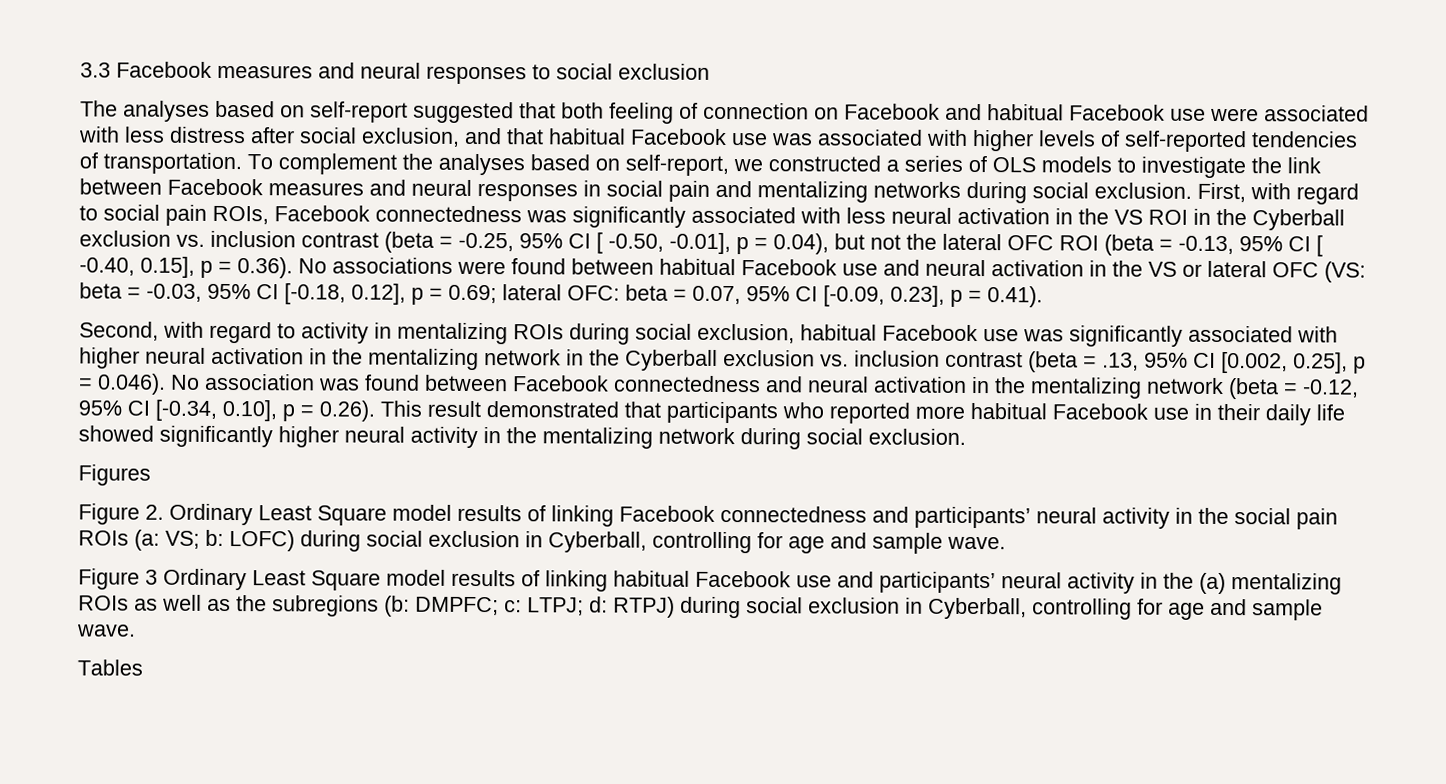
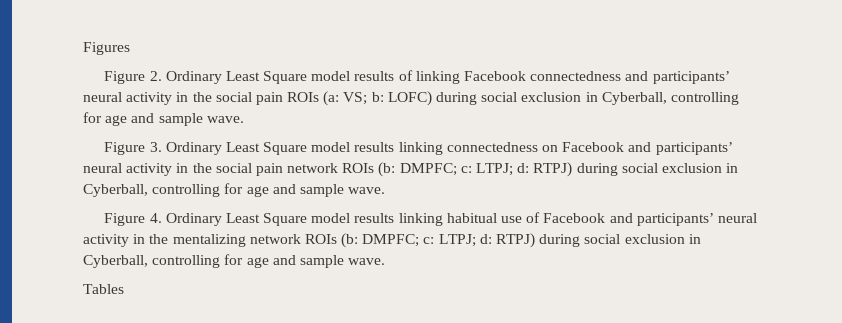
[80,61,710,85] [80,100,1369,124] [78,126,1358,153] [79,152,1321,179] [79,178,1359,205] [79,204,1345,231] [79,230,1323,257] [79,256,1366,283] [79,282,1043,308] [79,321,1338,347] [79,347,1366,374] [79,373,1359,400] [78,399,1345,426] [78,425,966,450] 3.3 Facebook measures and neural responses to social exclusion // The analyses based on self-report suggested that both feeling of connection on Facebook and habitual Facebook use were associated with less distress after social exclusion, and that habitual Facebook use was associated with higher levels of self-reported tendencies of transportation. To complement the analyses based on self-report, we constructed a series of OLS models to investigate the link between Facebook measures and neural responses in social pain and mentalizing networks during social exclusion. First, with regard to social pain ROIs, Facebook connectedness was significantly associated with less neural activation in the VS ROI in the Cyberball exclusion vs. inclusion contrast (beta = -0.25, 95% CI [ -0.50, -0.01], p = 0.04), but not the lateral OFC ROI (beta = -0.13, 95% CI [ -0.40, 0.15], p = 0.36). No associations were found between habitual Facebook use and neural activation in the VS or lateral OFC (VS: beta = -0.03, 95% CI [-0.18, 0.12], p = 0.69; lateral OFC: beta = 0.07, 95% CI [-0.09, 0.23], p = 0.41). // Second, with regard to activity in mentalizing ROIs during social exclusion, habitual Facebook use was significantly associated with higher neural activation in the mentalizing network in the Cyberball exclusion vs. inclusion contrast (beta = .13, 95% CI [0.002, 0.25], p = 0.046). No association was found between Facebook connectedness and neural activation in the mentalizing network (beta = -0.12, 95% CI [-0.34, 0.10], p = 0.26). This result demonstrated that participants who reported more habitual Facebook use in their daily life showed significantly higher neural activity in the mentalizing network during social exclusion. // -> (83, 48) none
[145,568,1342,595] [78,594,379,617] 3 Ordinary Least Square model results of linking habitual Facebook use and participants’ neural activity in the (a) mentalizing ROIs as well as the subregions -> [149,142,733,155] [83,162,739,177] [83,183,386,197] [104,212,757,226] [83,234,337,247] 3. Ordinary Least Square model results linking connectedness on Facebook and participants’ neural activity in the social pain network ROIs (b: DMPFC; c: LTPJ; d: RTPJ) during social exclusion in Cyberball, controlling for age and sample wave. // Figure 4. Ordinary Least Square model results linking habitual use of Facebook and participants’ neural activity in the mentalizing network ROIs

